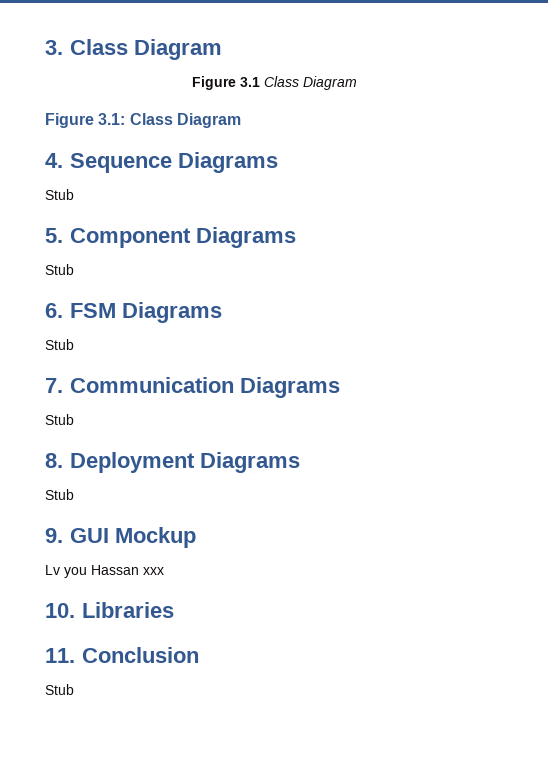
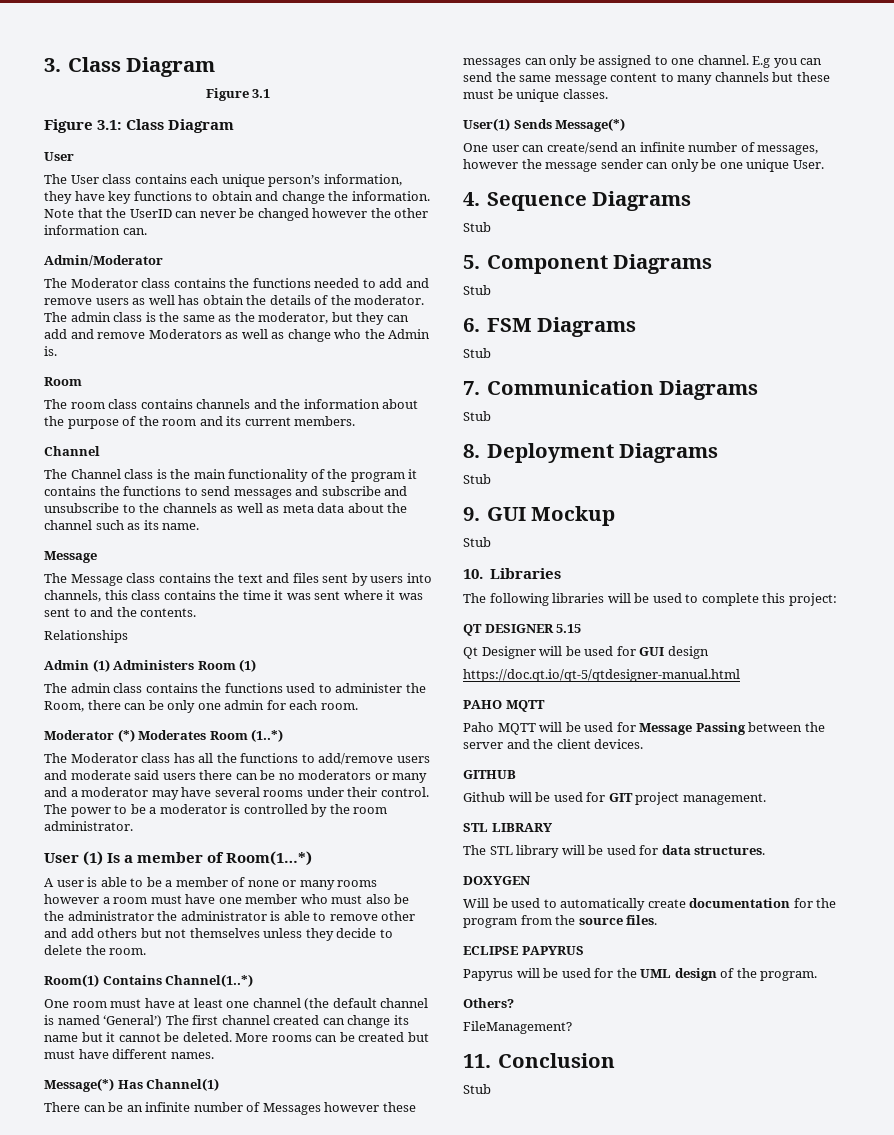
[263,76,357,90] Class Diagram -> (271, 93) none
(241, 120) none -> [44,152,74,161] [44,174,402,187] [44,191,430,204] [44,208,429,221] [44,225,147,235] [44,255,163,266] [44,278,429,288] [44,295,425,305] [44,312,409,325] [44,329,431,342] [44,346,57,356] [44,377,82,386] [44,399,419,409] [44,416,356,429] [44,446,100,456] [44,469,418,482] [44,486,408,499] [44,503,408,513] [44,520,200,530] [44,551,97,563] [44,573,432,586] [44,590,423,602] [44,607,197,617] [44,630,128,643] [44,659,257,672] [44,683,426,693] [44,700,358,713] [44,729,284,742] [44,753,430,765] [44,770,428,783] [44,787,429,800] [44,804,388,817] [44,821,133,831] [44,851,313,866] [44,877,378,890] [44,894,410,904] [44,911,416,921] [44,928,393,941] [44,945,147,955] [44,974,254,987] [44,998,429,1010] [44,1015,409,1028] [44,1032,429,1042] [44,1049,214,1059] [44,1078,220,1092] [44,1102,416,1115] [463,55,823,68] [463,72,830,85] [463,89,608,102] [463,118,626,132] [463,142,819,155] [463,159,824,172] // User // The User class contains each unique person’s information, they have key functions to obtain and change the information. Note that the UserID can never be changed however the other information can. // Admin/Moderator // The Moderator class contains the functions needed to add and remove users as well has obtain the details of the moderator. The admin class is the same as the moderator, but they can add and remove Moderators as well as change who the Admin is. // Room // The room class contains channels and the information about the purpose of the room and its current members. // Channel // The Channel class is the main functionality of the program it contains the functions to send messages and subscribe and unsubscribe to the channels as well as meta data about the channel such as its name. // Message // The Message class contains the text and files sent by users into channels, this class contains the time it was sent where it was sent to and the contents. // Relationships // Admin (1) Administers Room (1) // The admin class contains the functions used to administer the Room, there can be only one admin for each room. // Moderator (*) Moderates Room (1..*) // The Moderator class has all the functions to add/remove users and moderate said users there can be no moderators or many and a moderator may have several rooms under their control. The power to be a moderator is controlled by the room administrator. // User (1) Is a member of Room(1…*) // A user is able to be a member of none or many rooms however a room must have one member who must also be the administrator the administrator is able to remove other and add others but not themselves unless they decide to delete the room. // Room(1) Contains Channel(1..*) // One room must have at least one channel (the default channel is named ‘General’) The first channel created can change its name but it cannot be deleted. More rooms can be created but must have different names. // Message(*) Has Channel(1) // There can be an infinite number of Messages however these messages can only be assigned to one channel. E.g you can send the same message content to many channels but these must be unique classes. // User(1) Sends Message(*) // One user can create/send an infinite number of messages, however the message sender can only be one unique User.
[45,565,164,578] [45,602,174,618] Lv you Hassan xxx // 10. Libraries -> [463,537,491,547] [463,568,561,579] [463,593,837,606] [463,624,582,636] [463,646,709,659] [463,669,740,682] [463,700,545,712] [463,722,825,735] [463,739,644,749] [463,770,516,779] [463,792,766,805] [463,823,553,832] [463,845,766,858] [463,876,531,885] [463,898,837,911] [463,915,658,928] [463,946,584,955] [463,968,818,981] [463,998,514,1008] [463,1021,572,1034] Stub // 10. Libraries // The following libraries will be used to complete this project: // QT DESIGNER 5.15 // Qt Designer will be used for GUI design // https://doc.qt.io/qt-5/qtdesigner-manual.html // PAHO MQTT // Paho MQTT will be used for Message Passing between the server and the client devices. // GITHUB // Github will be used for GIT project management. // STL LIBRARY // The STL library will be used for data structures. // DOXYGEN // Will be used to automatically create documentation for the program from the source files. // ECLIPSE PAPYRUS // Papyrus will be used for the UML design of the program. // Others? // FileManagement?

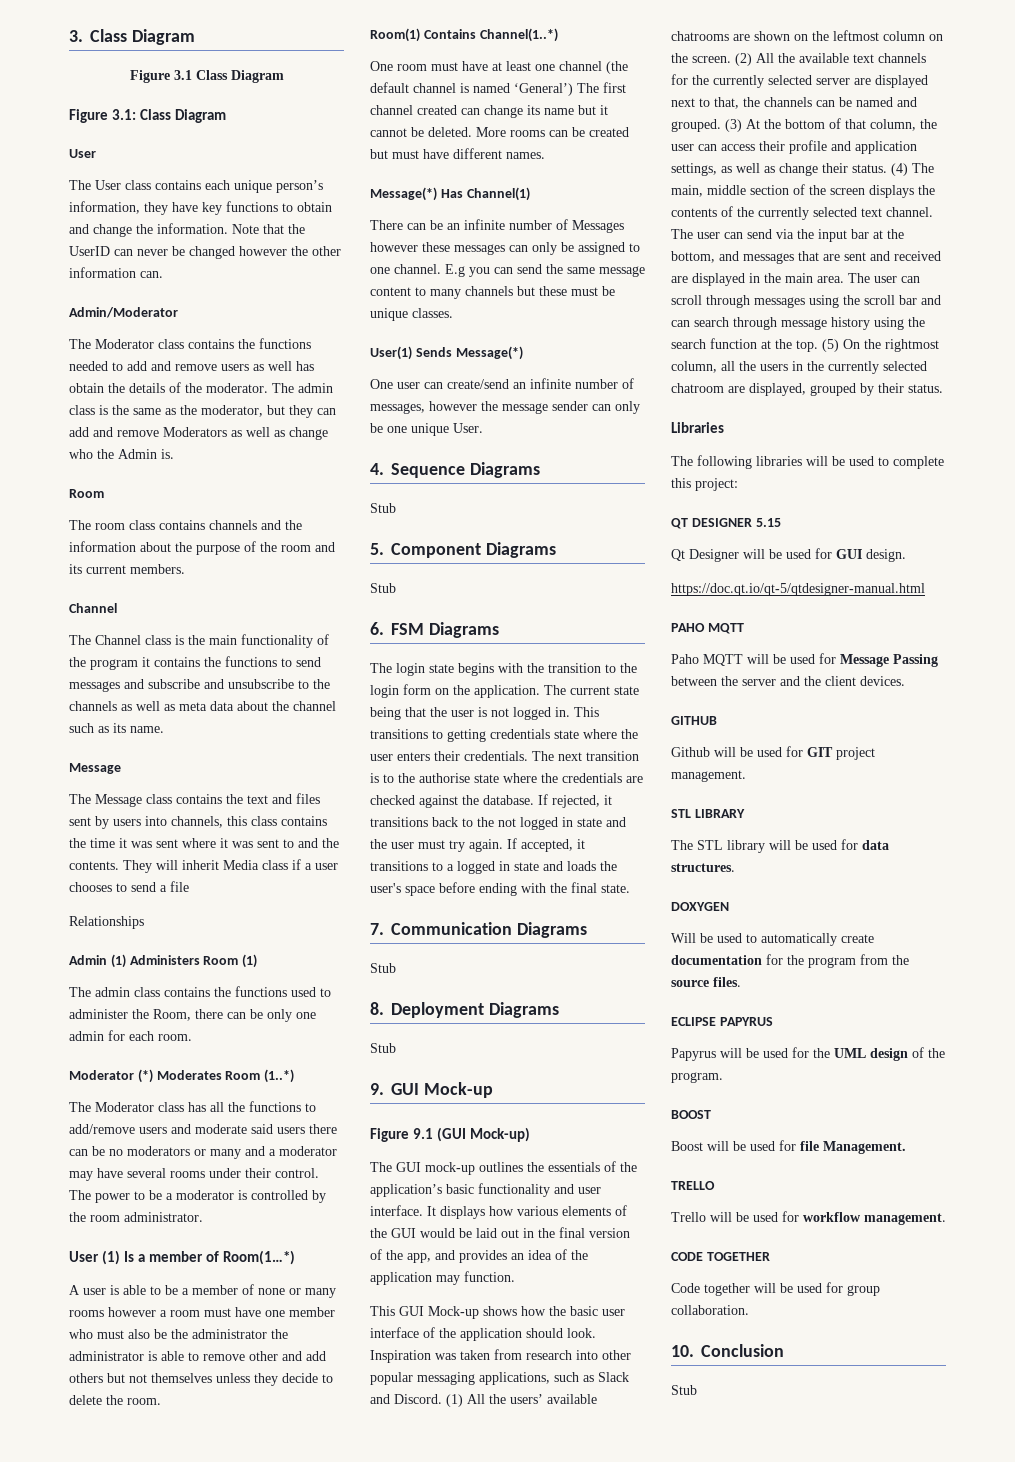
(271, 93) none -> [195,70,284,83] Class Diagram
(197, 612) none -> [123,859,338,873] [69,881,189,892] They will inherit Media class if a user chooses to send a file
[463,348,491,358] Stub -> [370,663,637,676] [370,684,639,698] [370,707,599,720] [370,729,638,742] [370,751,639,761] [370,773,643,783] [370,794,612,808] [370,817,626,830] [370,838,585,852] [370,861,617,874] [370,882,630,896] The login state begins with the transition to the login form on the application. The current state being that the user is not logged in. This transitions to getting credentials state where the user enters their credentials. The next transition is to the authorise state where the credentials are checked against the database. If rejected, it transitions back to the not logged in state and the user must try again. If accepted, it transitions to a logged in state and loads the user's space before ending with the final state.
[531,506,616,526] [463,537,491,547] [463,569,483,579] Mockup // Stub // 10. -> [423,1082,493,1098] [370,1127,531,1142] [370,1161,637,1175] [370,1183,601,1197] [370,1205,627,1219] [370,1227,630,1238] [370,1249,588,1263] [370,1271,515,1285] [370,1306,625,1319] [370,1327,596,1341] [370,1349,631,1363] [370,1372,629,1385] [370,1394,597,1407] [671,30,943,41] [671,53,926,66] [671,74,928,88] [671,97,917,109] [671,118,937,132] [671,140,917,154] [671,163,934,176] [671,184,935,198] [671,206,933,220] [671,229,904,242] [671,251,941,264] [671,273,920,286] [671,295,941,308] [671,317,925,330] [671,338,939,352] [671,361,927,374] [671,383,943,396] Mock-up // Figure 9.1 (GUI Mock-up) // The GUI mock-up outlines the essentials of the application’s basic functionality and user interface. It displays how various elements of the GUI would be laid out in the final version of the app, and provides an idea of the application may function. // This GUI Mock-up shows how the basic user interface of the application should look. Inspiration was taken from research into other popular messaging applications, such as Slack and Discord. (1) All the users’ available chatrooms are shown on the leftmost column on the screen. (2) All the available text channels for the currently selected server are displayed next to that, the channels can be named and grouped. (3) At the bottom of that column, the user can access their profile and application settings, as well as change their status. (4) The main, middle section of the screen displays the contents of the currently selected text channel. The user can send via the input bar at the bottom, and messages that are sent and received are displayed in the main area. The user can scroll through messages using the scroll bar and can search through message history using the search function at the top. (5) On the rightmost column, all the users in the currently selected chatroom are displayed, grouped by their status. //
[667,646,709,659] design -> [866,549,906,562] design.
[463,998,514,1008] [463,1021,572,1034] [463,1054,491,1068] Others? // FileManagement? // 11. -> [671,1110,711,1119] [671,1140,906,1154] [671,1181,715,1190] [671,1211,946,1225] [671,1252,770,1261] [671,1282,880,1296] [671,1305,749,1315] [671,1345,694,1357] BOOST // Boost will be used for file Management. // TRELLO // Trello will be used for workflow management. // CODE TOGETHER // Code together will be used for group collaboration. // 10.

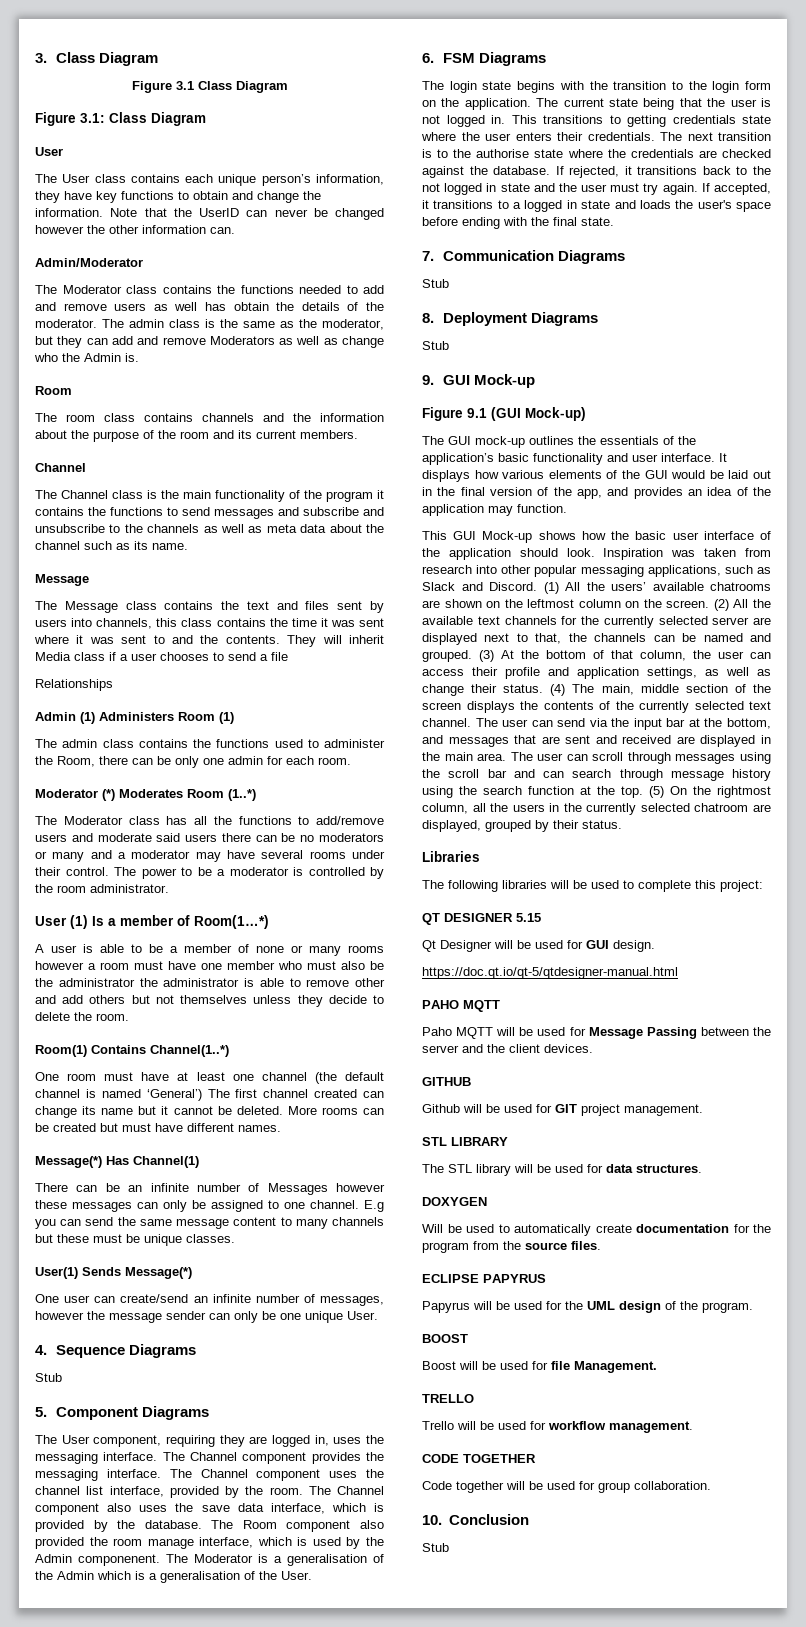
[370,583,396,593] Stub -> [35,1435,385,1447] [35,1452,384,1464] [35,1469,384,1481] [35,1486,384,1498] [35,1503,384,1515] [35,1520,384,1532] [35,1537,384,1549] [35,1554,384,1566] [35,1571,312,1583] The User component, requiring they are logged in, uses the messaging interface. The Channel component provides the messaging interface. The Channel component uses the channel list interface, provided by the room. The Channel component also uses the save data interface, which is provided by the database. The Room component also provided the room manage interface, which is used by the Admin componenent. The Moderator is a generalisation of the Admin which is a generalisation of the User.

